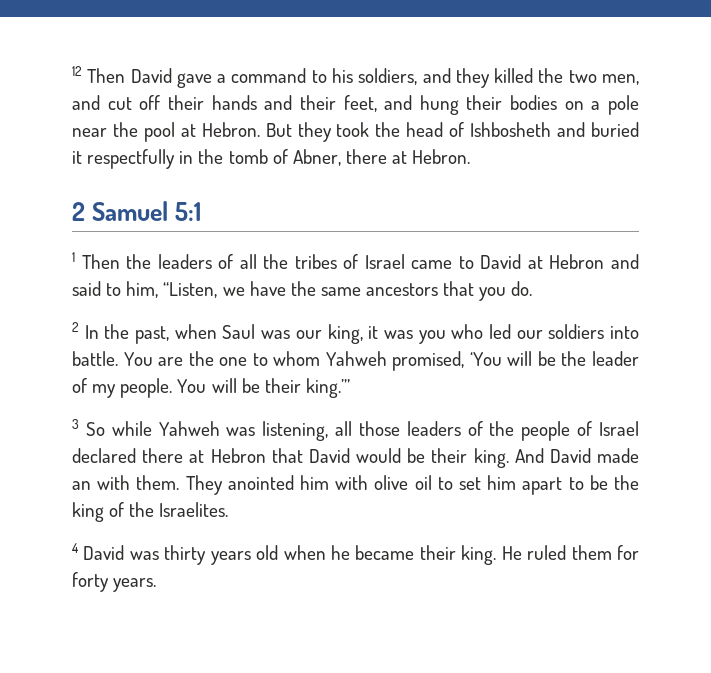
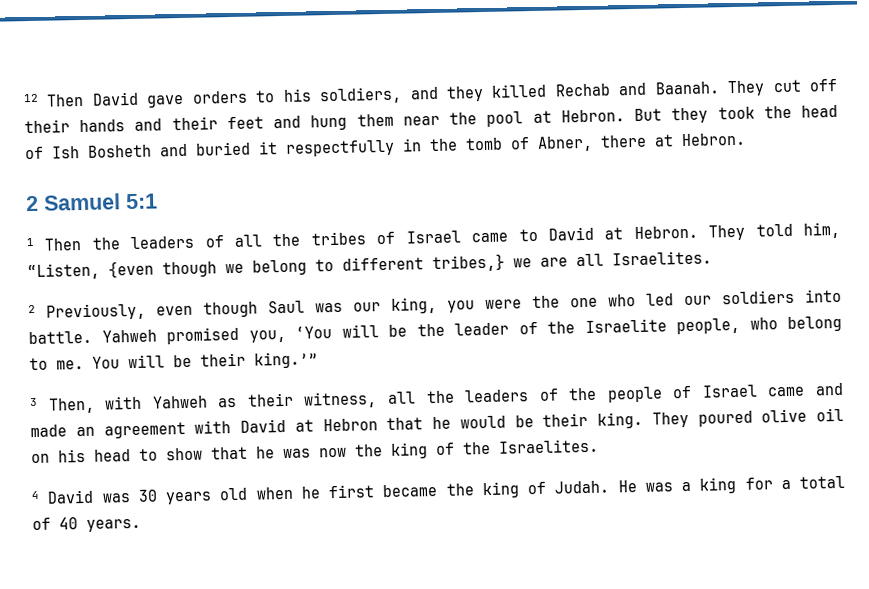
[217,68,307,83] a command -> [191,90,248,104] orders
[538,68,639,85] [72,95,100,110] the two men, and -> [554,80,766,97] Rechab and Baanah. They
[343,95,377,112] feet, -> [226,116,264,130] feet
[466,95,640,115] their bodies on a pole -> [356,113,394,127] them
[470,122,552,137] Ishbosheth -> [51,144,152,159] Ish Bosheth
[549,254,639,269] [72,281,533,301] [72,322,446,344] Hebron and said to him, “Listen, we have the same ancestors that you do. // 2 In the past, when Saul was our king, it was you -> [633,221,840,241] [27,250,712,281] [28,295,598,321] Hebron. They told him, “Listen, {even though we belong to different tribes,} we are all Israelites. // 2 Previously, even though Saul was our king, you were the one
[123,351,465,371] You are the one to whom Yahweh promised, -> [101,326,286,345] Yahweh promised you,
[92,378,173,398] my people. -> [547,315,842,335] [29,357,84,371] the Israelite people, who belong to me.
[85,421,400,441] So while Yahweh was listening, all those -> [47,390,455,414] Then, with Yahweh as their witness, all the
[72,448,184,463] declared there -> [767,382,844,397] [30,418,286,439] came and made an agreement with David
[308,448,350,463] David -> [432,416,451,430] he
[514,448,639,463] [72,475,608,495] And David made an with them. They anointed him with olive oil to set him apart to be -> [651,407,844,428] [31,446,347,464] They poured olive oil on his head to show that he was now
[164,545,207,565] thirty -> [137,489,158,502] 30
[355,545,640,565] [72,572,109,592] became their king. He ruled them for forty -> [328,475,845,499] [32,517,78,531] first became the king of Judah. He was a king for a total of 40

